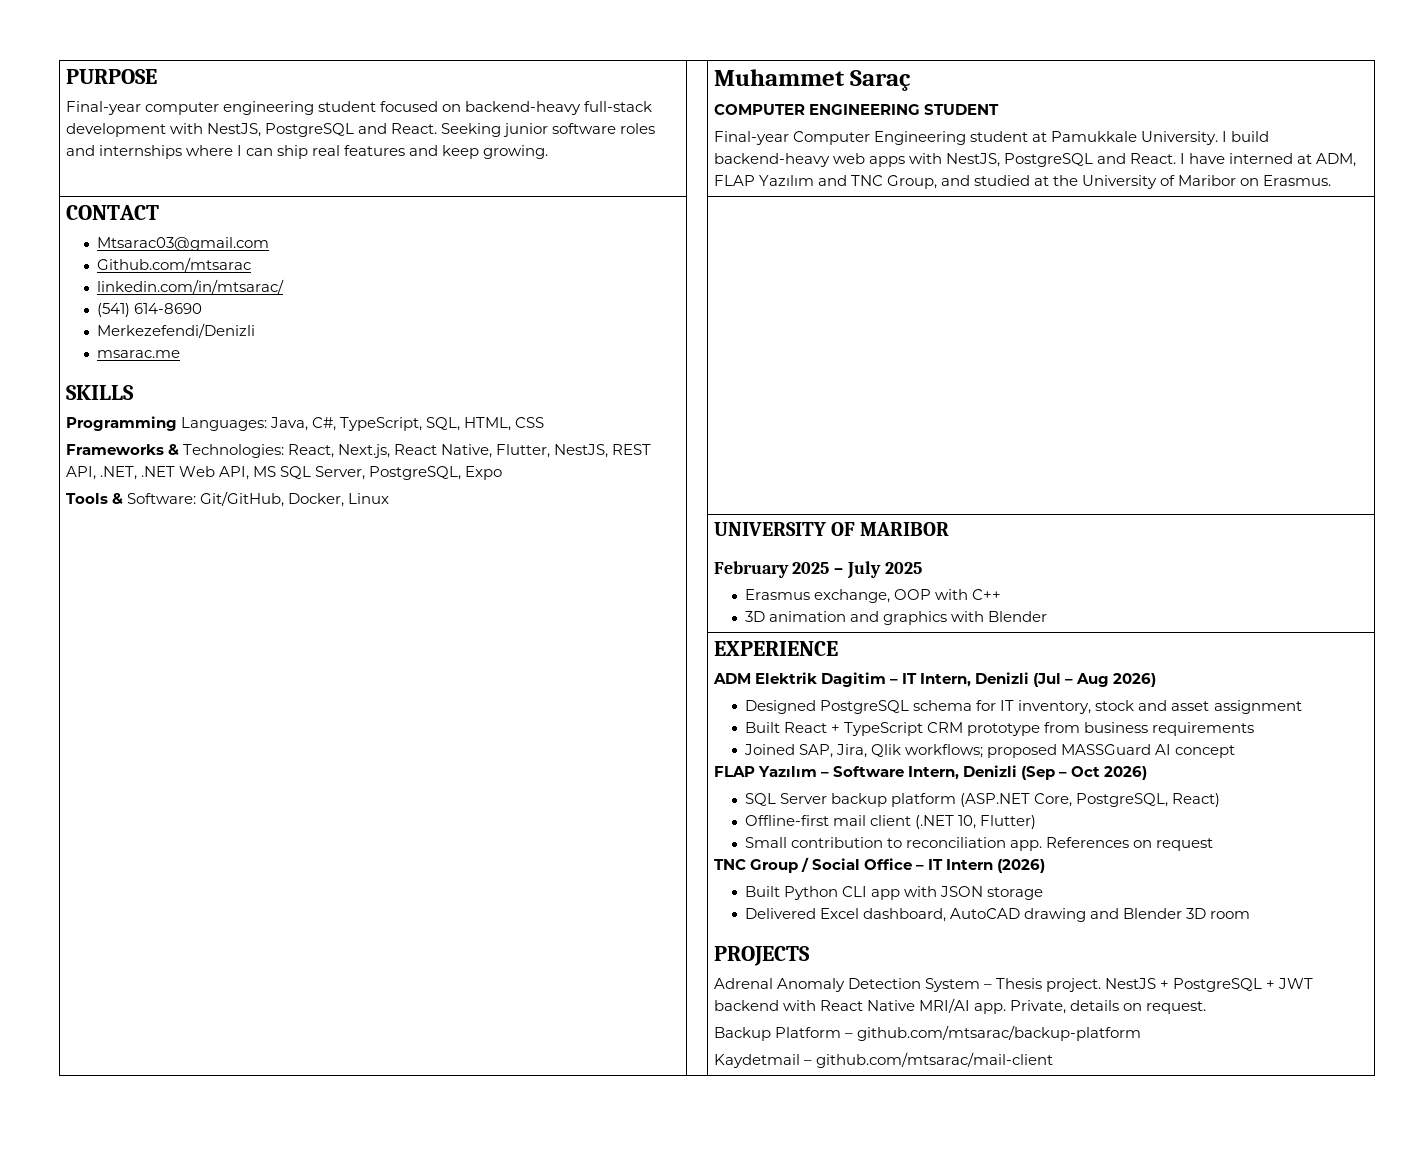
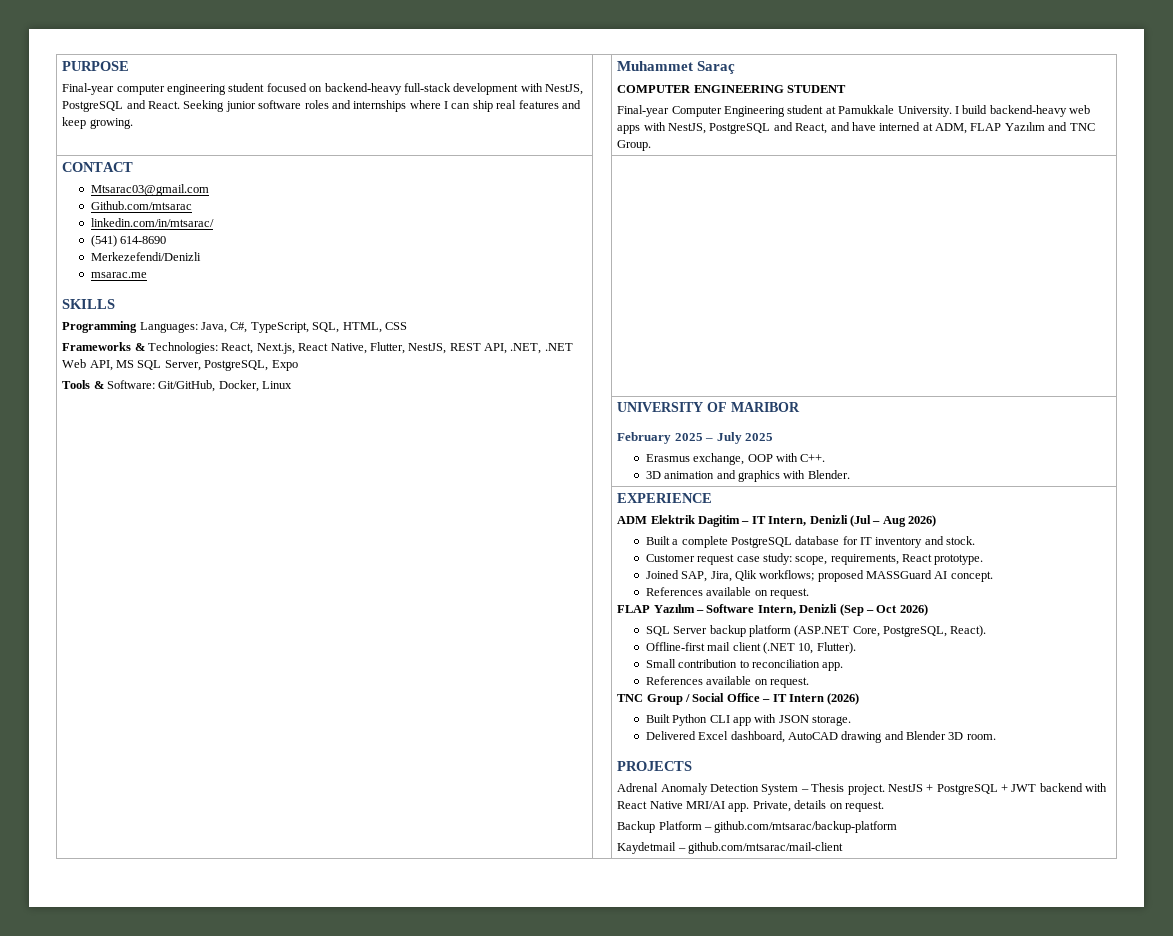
[1130,153,1186,164] React. I -> [795,122,850,134] React, and
[886,175,1332,189] Group, and studied at the University of Maribor on Erasmus. -> [617,140,652,151] Group.
[972,589,1002,600] C++ -> [800,454,826,462] C++.
[988,611,1048,622] Blender -> [807,470,850,479] Blender.
[745,700,1302,714] [745,722,1255,736] Designed PostgreSQL schema for IT inventory, stock and asset assignment // Built React + TypeScript CRM prototype from business requirements -> [645,536,976,548] [645,553,984,565] Built a complete PostgreSQL database for IT inventory and stock. // Customer request case study: scope, requirements, React prototype.
[1175,745,1236,758] concept -> [950,571,993,582] [645,587,809,599] concept. // References available on request.
[1172,793,1221,807] React) -> [950,625,987,637] React).
[980,815,1037,829] Flutter) -> [816,642,856,654] Flutter).
[1046,837,1214,851] References on request -> [645,676,809,688] // References available on request.
[987,887,1044,900] storage -> [811,715,851,726] storage.
[1210,911,1251,919] room -> [966,734,996,740] room.

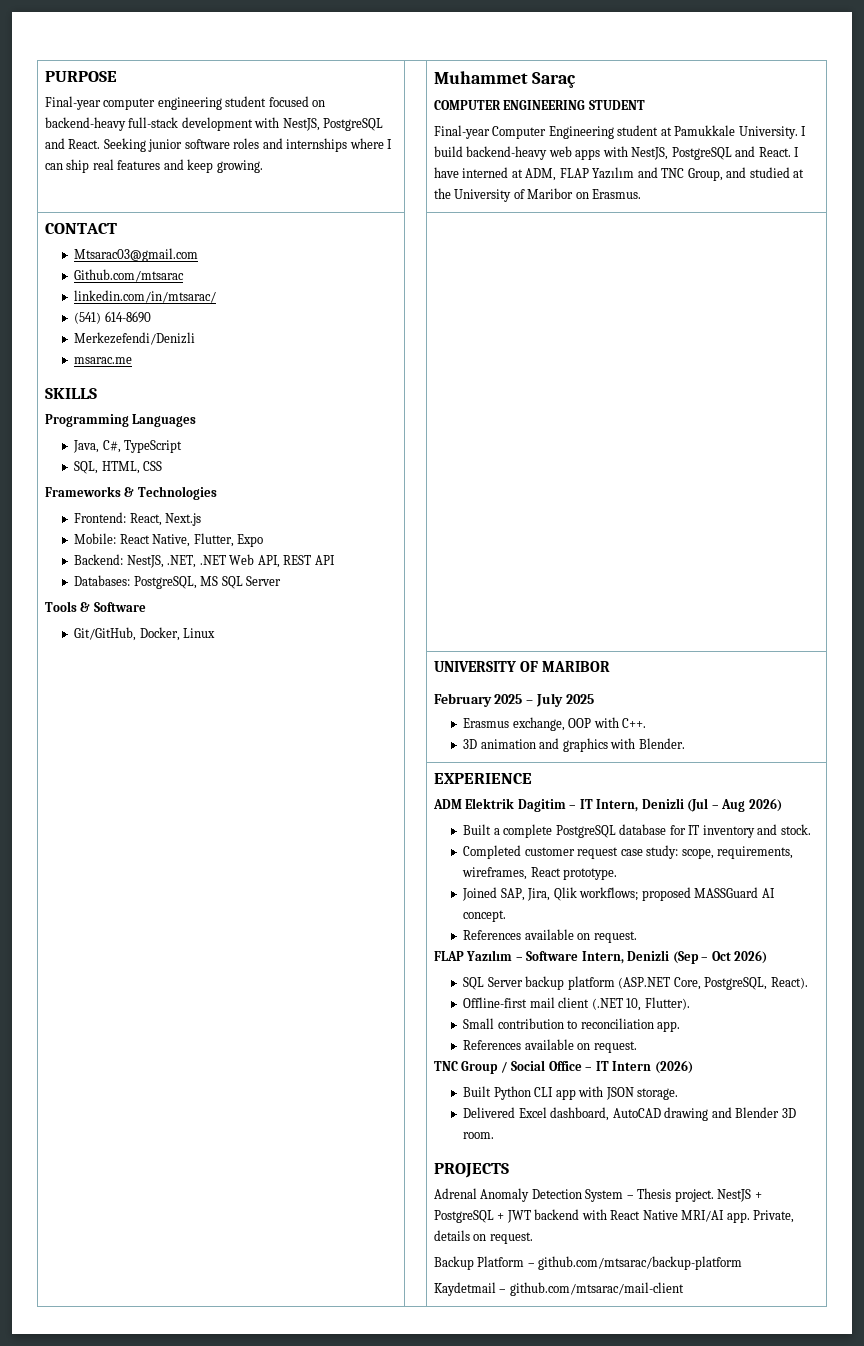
[795,122,850,134] React, and -> [758,147,800,157] React. I
[617,140,652,151] Group. -> [687,167,805,181] [433,188,642,202] Group, and studied at the University of Maribor on Erasmus.
[139,322,198,333] Languages: -> [132,414,197,427] Languages //
[250,322,309,333] TypeScript, -> [124,440,183,453] TypeScript //
[148,342,573,354] [62,359,298,371] Technologies: React, Next.js, React Native, Flutter, NestJS, REST API, .NET, .NET Web API, MS SQL Server, PostgreSQL, Expo -> [137,486,217,500] [74,512,202,526] [74,533,264,547] [74,554,335,568] [74,575,282,589] Technologies // Frontend: React, Next.js // Mobile: React Native, Flutter, Expo // Backend: NestJS, .NET, .NET Web API, REST API // Databases: PostgreSQL, MS SQL Server
[107,380,156,389] Software: -> [93,602,146,612] Software //
[645,554,695,562] Customer -> [463,845,575,859] Completed customer
(899, 559) none -> [462,867,528,880] wireframes,

